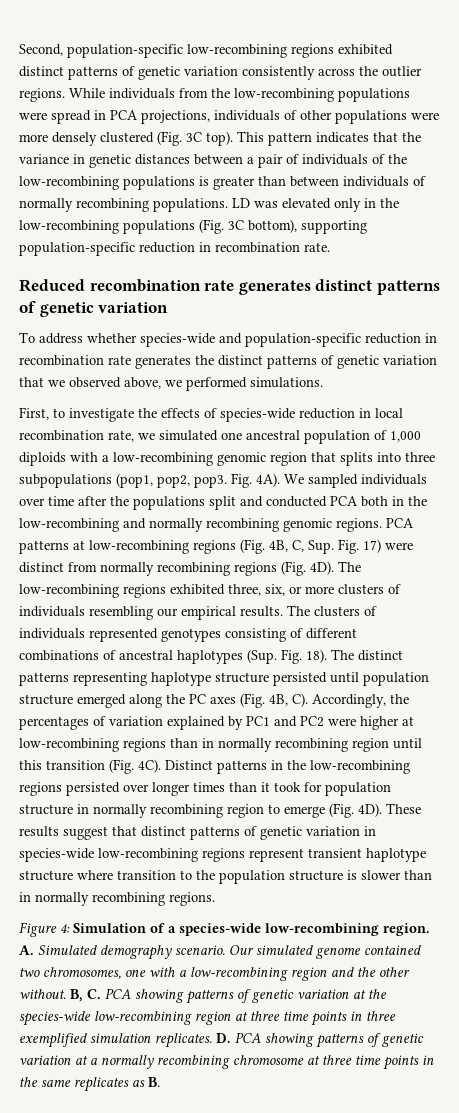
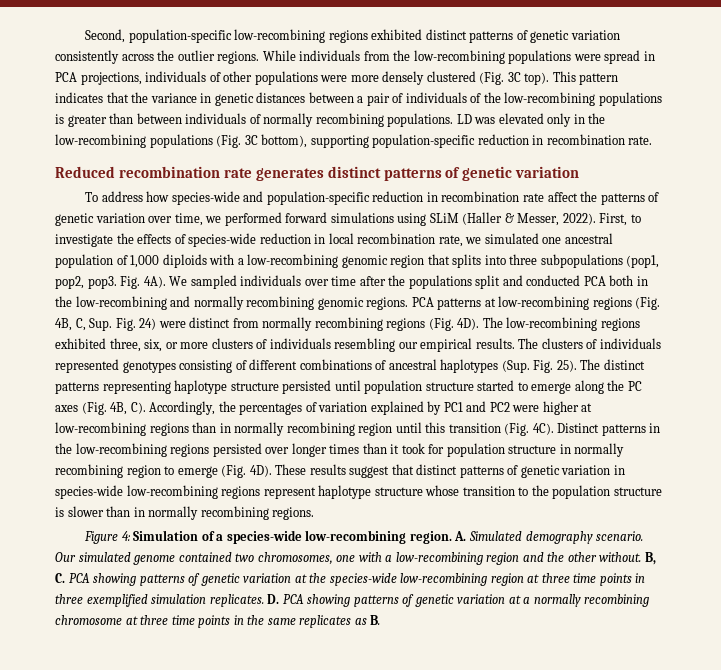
[87,333,137,343] whether -> [146,191,170,202] how
[135,355,437,369] [19,377,323,391] generates the distinct patterns of genetic variation that we observed above, we performed simulations. // -> [547,191,660,205] [55,212,596,226] affect the patterns of genetic variation over time, we performed forward simulations using SLiM (Haller & Messer, 2022).
[363,539,381,553] 17) -> [139,318,157,330] 24)
[306,649,327,663] 18). -> [556,360,577,372] 25).
[77,694,126,708] emerged -> [477,380,572,394] started to emerge
[308,848,426,862] [19,870,113,881] transient haplotype structure where -> [318,485,460,499] haplotype structure whose

